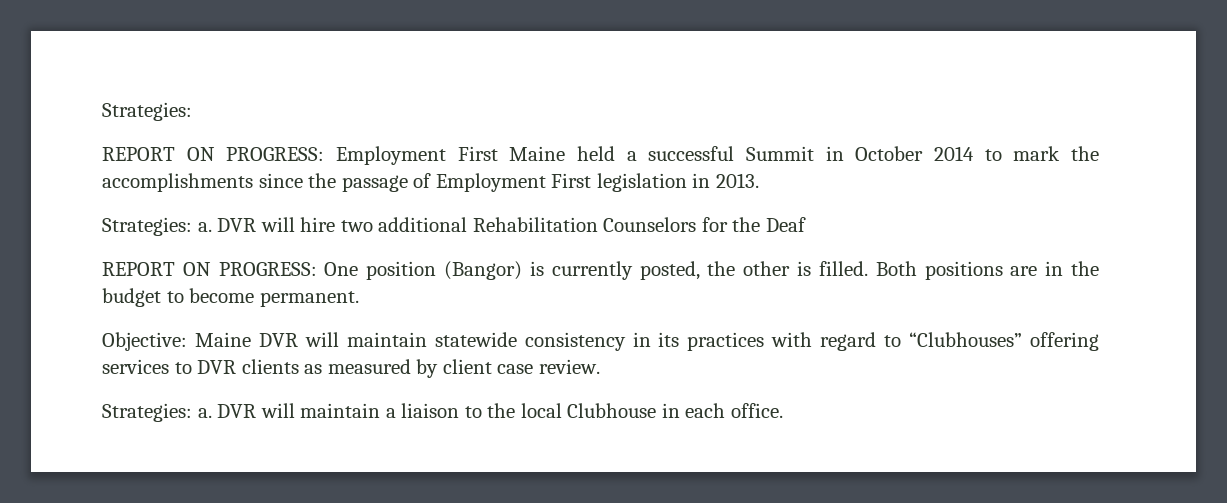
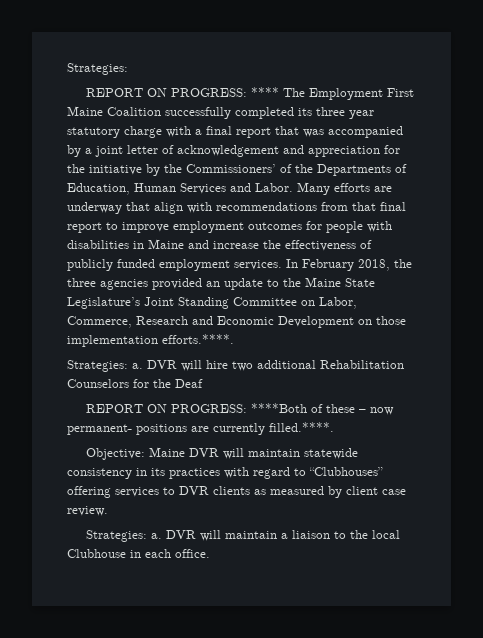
(325, 154) none -> [251,87,306,97] **** The
[577,146,1099,161] [102,173,759,192] held a successful Summit in October 2014 to mark the accomplishments since the passage of Employment First legislation in 2013. -> [107,107,374,119] [67,126,403,138] [67,145,400,157] [67,164,407,176] [67,182,392,195] [67,202,406,214] [67,221,392,233] [67,239,372,251] [67,259,412,271] [67,277,375,290] [67,297,357,309] [67,316,406,328] [67,334,234,347] Coalition successfully completed its three year statutory charge with a final report that was accompanied by a joint letter of acknowledgement and appreciation for the initiative by the Commissioners’ of the Departments of Education, Human Services and Labor. Many efforts are underway that align with recommendations from that final report to improve employment outcomes for people with disabilities in Maine and increase the effectiveness of publicly funded employment services. In February 2018, the three agencies provided an update to the Maine State Legislature’s Joint Standing Committee on Labor, Commerce, Research and Economic Development on those implementation efforts.****.
[324,261,1100,280] [102,288,359,307] One position (Bangor) is currently posted, the other is filled. Both positions are in the budget to become permanent. -> [251,403,395,415] [67,422,334,435] ****Both of these – now permanent- positions are currently filled.****.

